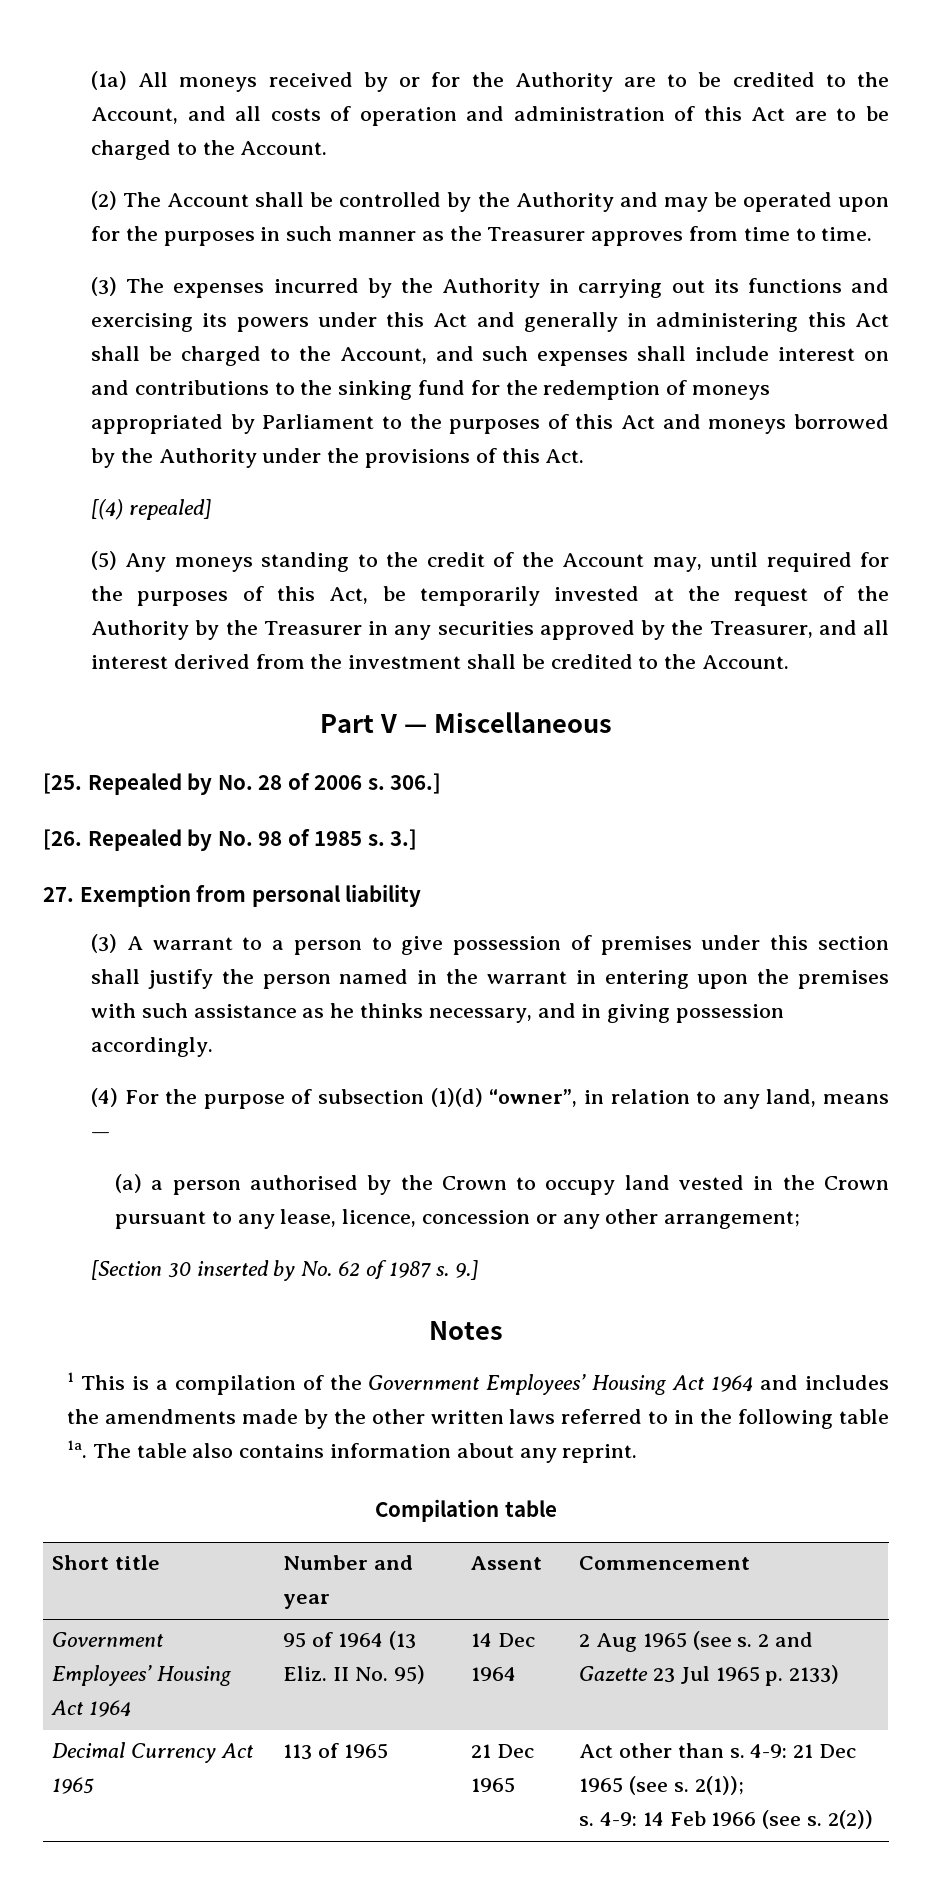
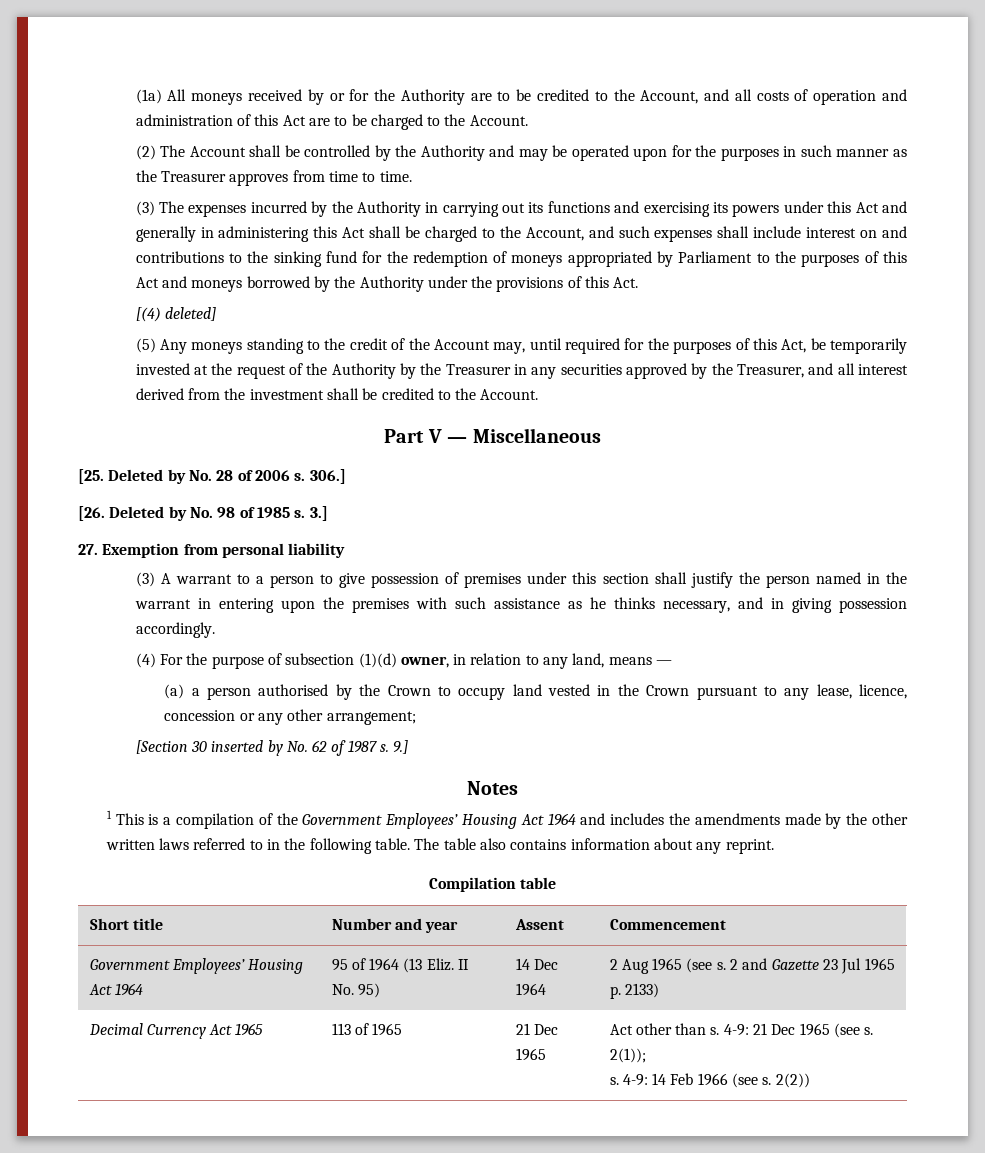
[128,499,211,520] repealed] -> [164,307,216,321] deleted]
[87,773,182,795] Repealed -> [108,469,164,481] Deleted
[87,829,182,851] Repealed -> [109,506,165,518] Deleted
[489,1089,578,1107] “owner”, -> [400,656,449,668] owner,
[838,1409,889,1424] [67,1440,88,1458] table 1a. -> [375,838,411,850] table.

